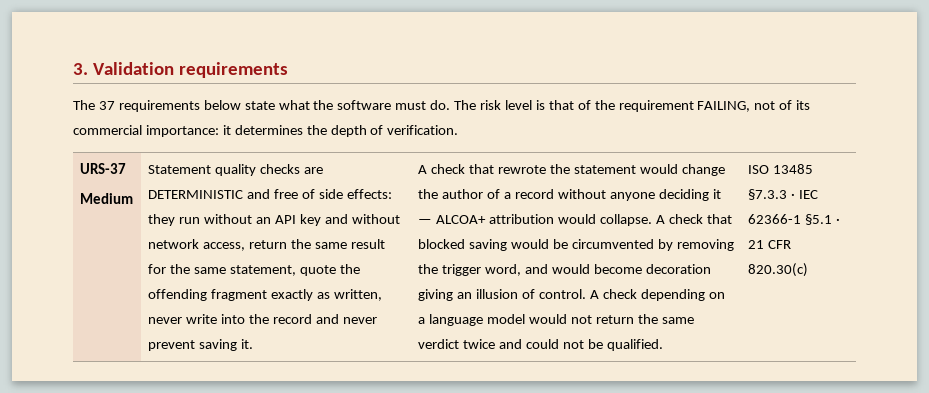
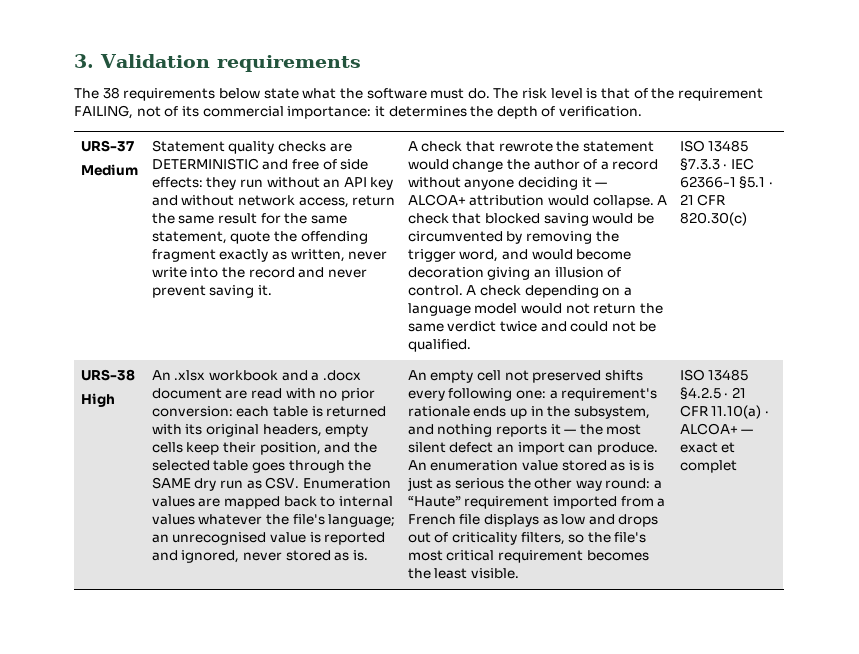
[98,101,115,110] 37 -> [102,87,120,99] 38
(809, 270) none -> [80,369,135,381] [80,393,115,407] [151,370,361,381] [151,388,375,401] [151,406,387,417] [151,424,369,437] [151,442,377,455] [151,460,372,473] [151,477,391,491] [151,496,393,509] [151,514,396,527] [151,532,386,545] [151,550,368,563] [407,370,643,383] [407,388,658,401] [407,406,650,419] [407,424,642,437] [407,442,658,455] [407,460,655,471] [406,477,663,491] [407,496,666,509] [407,514,659,527] [407,532,647,545] [407,550,649,563] [407,568,519,579] [679,369,749,381] [679,387,746,400] [679,405,769,419] [679,423,754,435] [679,442,736,453] [679,460,737,473] // URS-38 // High | An .xlsx workbook and a .docx document are read with no prior conversion: each table is returned with its original headers, empty cells keep their position, and the selected table goes through the SAME dry run as CSV. Enumeration values are mapped back to internal values whatever the file's language; an unrecognised value is reported and ignored, never stored as is. | An empty cell not preserved shifts every following one: a requirement's rationale ends up in the subsystem, and nothing reports it — the most silent defect an import can produce. An enumeration value stored as is is just as serious the other way round: a “Haute” requirement imported from a French file displays as low and drops out of criticality filters, so the file's most critical requirement becomes the least visible. | ISO 13485 §4.2.5 · 21 CFR 11.10(a) · ALCOA+ — exact et complet

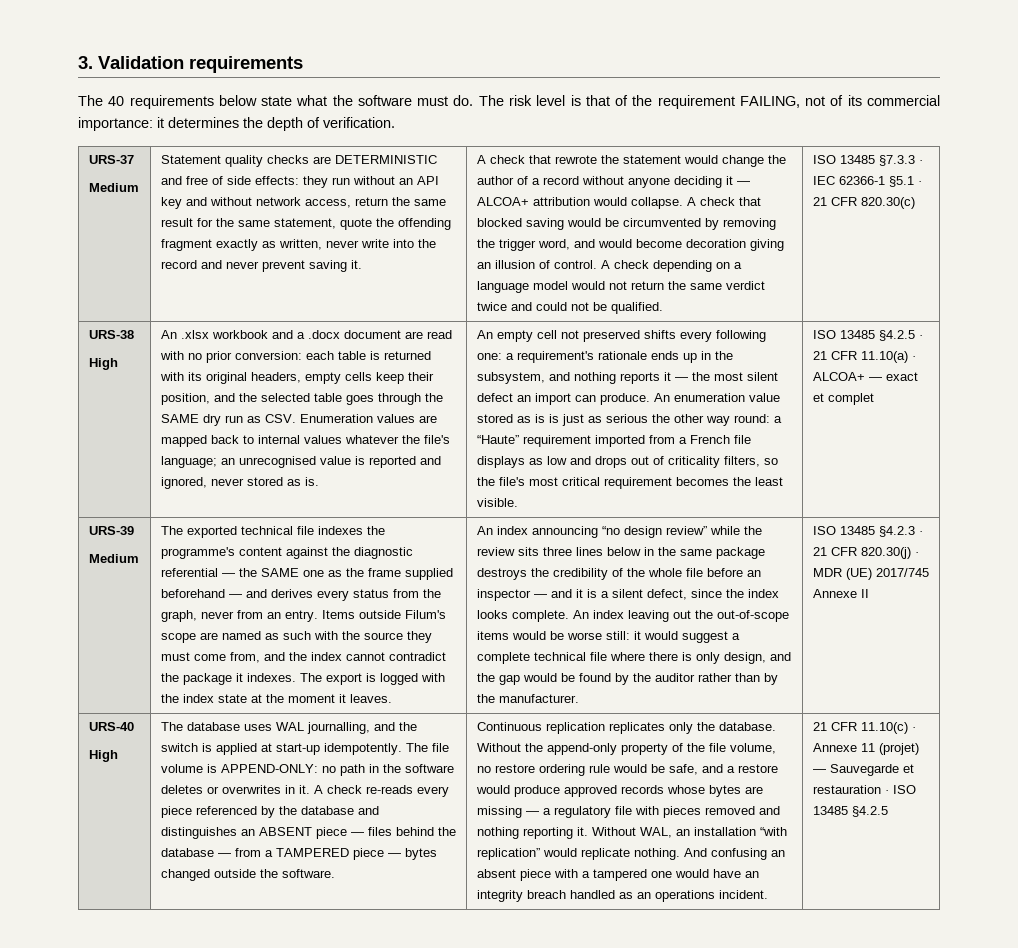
[102,87,120,99] 38 -> [108,96,125,106] 40
(737, 466) none -> [88,526,134,535] [88,554,139,563] [160,526,385,538] [160,547,413,559] [160,568,453,580] [160,589,441,601] [160,610,446,622] [160,631,432,643] [160,652,446,663] [160,673,445,685] [160,694,392,703] [476,526,762,538] [476,547,765,559] [476,568,761,580] [476,589,779,601] [476,610,789,622] [476,631,740,643] [476,652,791,664] [476,673,778,685] [476,694,579,703] [812,526,923,537] [812,547,919,559] [812,568,929,580] [812,589,869,598] [88,722,134,731] [88,750,118,762] [160,722,417,734] [160,743,449,755] [160,764,454,776] [160,785,449,797] [160,806,379,818] [160,827,456,839] [160,848,437,860] [160,869,335,881] [476,722,776,734] [476,743,776,755] [476,764,778,776] [475,785,763,797] [476,806,780,818] [476,827,787,839] [476,848,785,860] [476,869,759,881] [476,890,768,902] [812,722,916,734] [812,743,919,755] [812,764,914,776] [812,785,916,794] [812,806,888,817] // URS-39 // Medium | The exported technical file indexes the programme's content against the diagnostic referential — the SAME one as the frame supplied beforehand — and derives every status from the graph, never from an entry. Items outside Filum's scope are named as such with the source they must come from, and the index cannot contradict the package it indexes. The export is logged with the index state at the moment it leaves. | An index announcing “no design review” while the review sits three lines below in the same package destroys the credibility of the whole file before an inspector — and it is a silent defect, since the index looks complete. An index leaving out the out-of-scope items would be worse still: it would suggest a complete technical file where there is only design, and the gap would be found by the auditor rather than by the manufacturer. | ISO 13485 §4.2.3 · 21 CFR 820.30(j) · MDR (UE) 2017/745 Annexe II // URS-40 // High | The database uses WAL journalling, and the switch is applied at start-up idempotently. The file volume is APPEND-ONLY: no path in the software deletes or overwrites in it. A check re-reads every piece referenced by the database and distinguishes an ABSENT piece — files behind the database — from a TAMPERED piece — bytes changed outside the software. | Continuous replication replicates only the database. Without the append-only property of the file volume, no restore ordering rule would be safe, and a restore would produce approved records whose bytes are missing — a regulatory file with pieces removed and nothing reporting it. Without WAL, an installation “with replication” would replicate nothing. And confusing an absent piece with a tampered one would have an integrity breach handled as an operations incident. | 21 CFR 11.10(c) · Annexe 11 (projet) — Sauvegarde et restauration · ISO 13485 §4.2.5

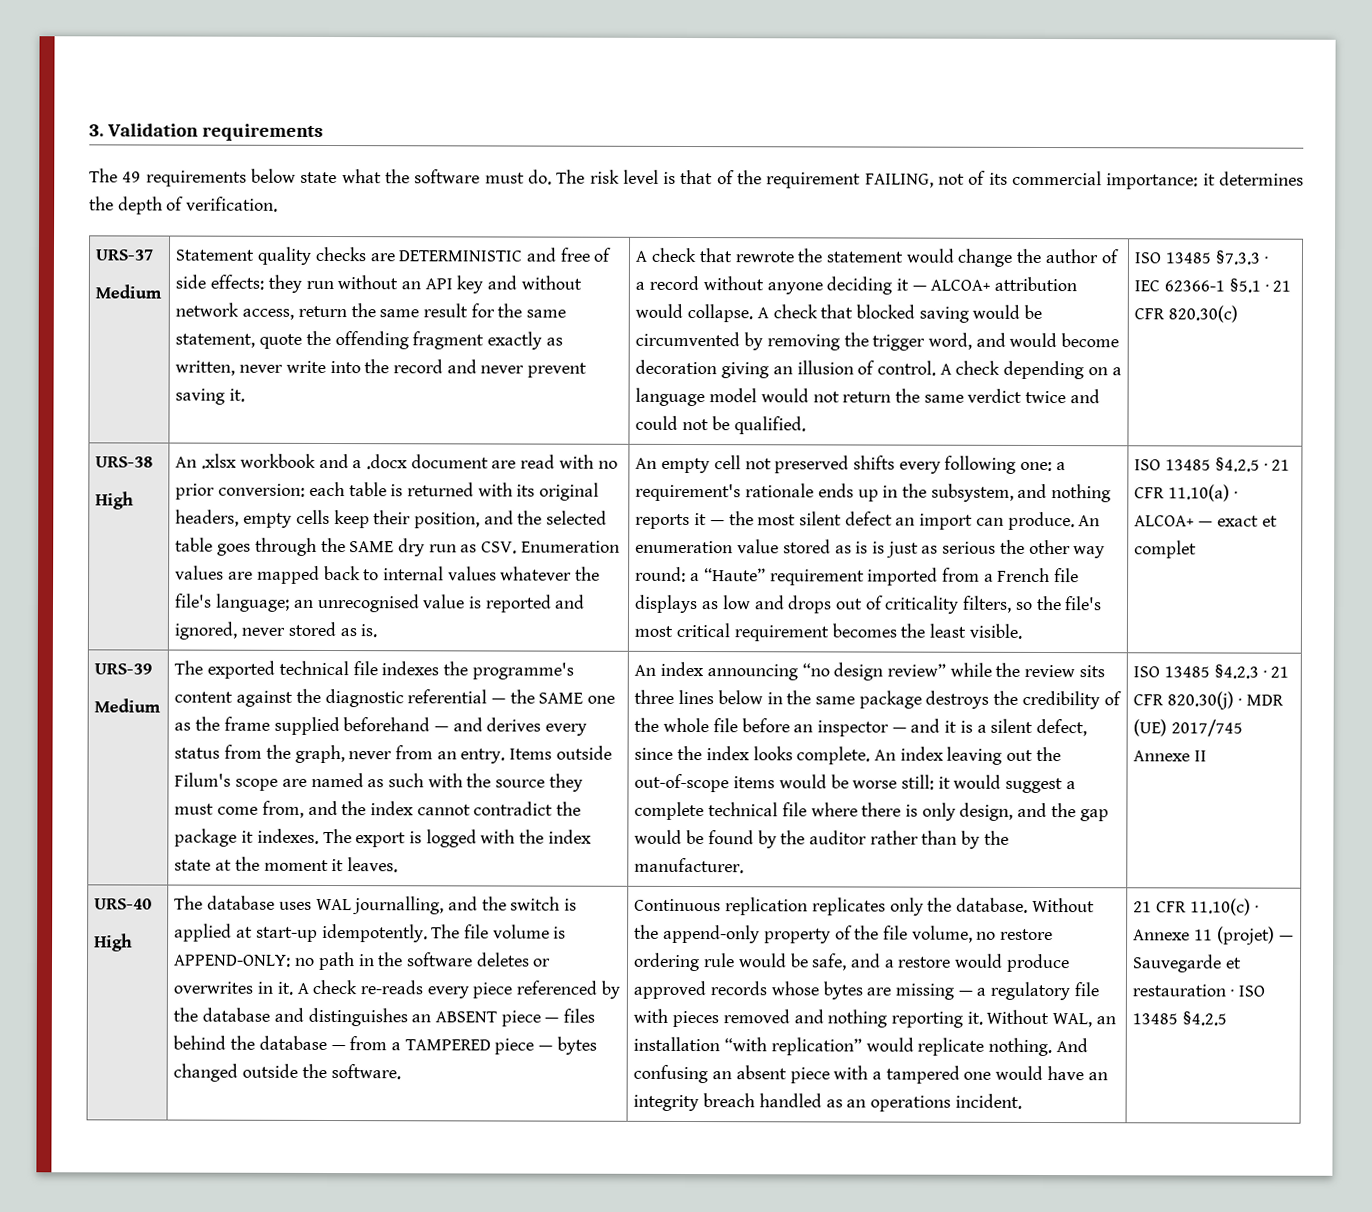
[108,96,125,106] 40 -> [122,171,142,183] 49

